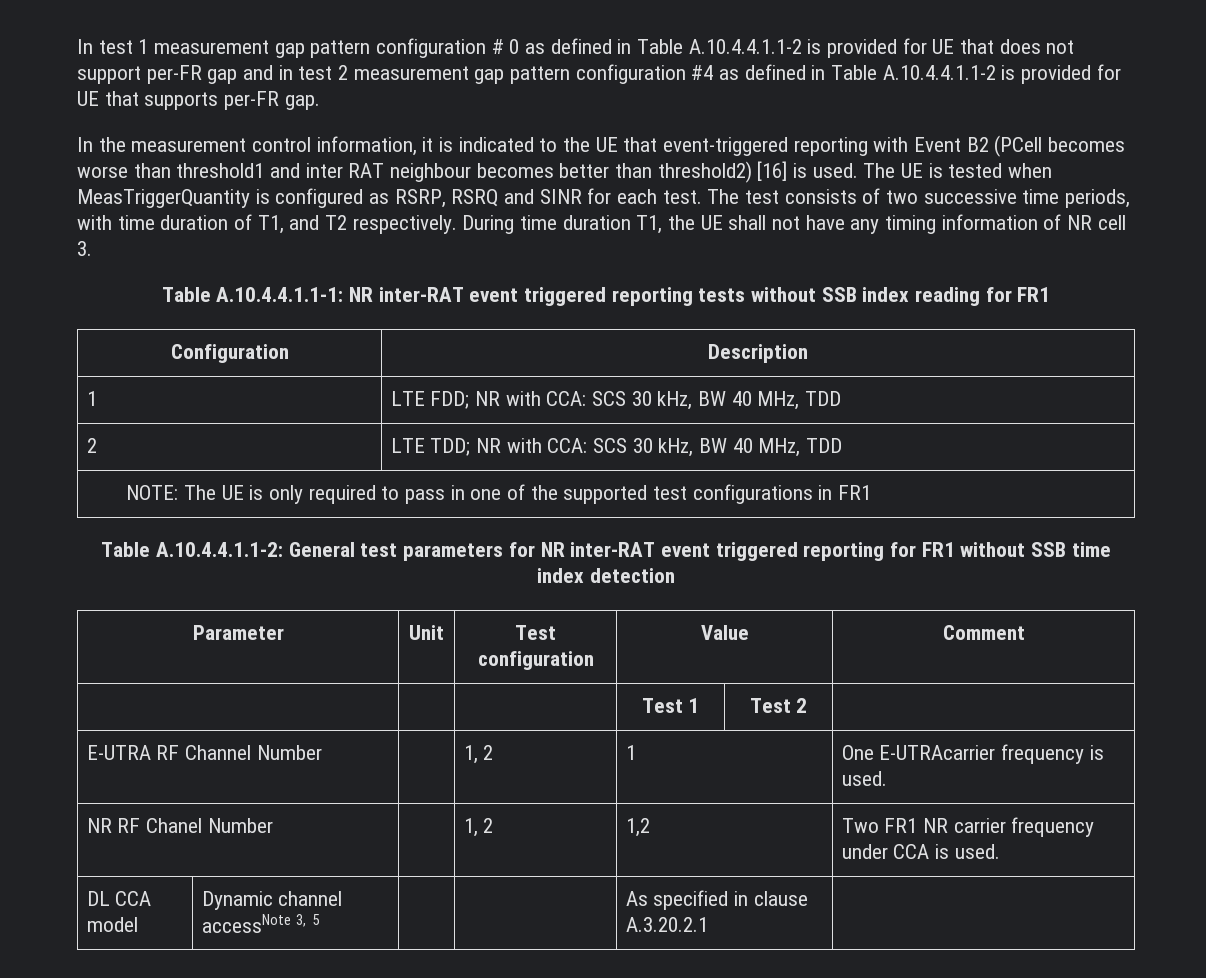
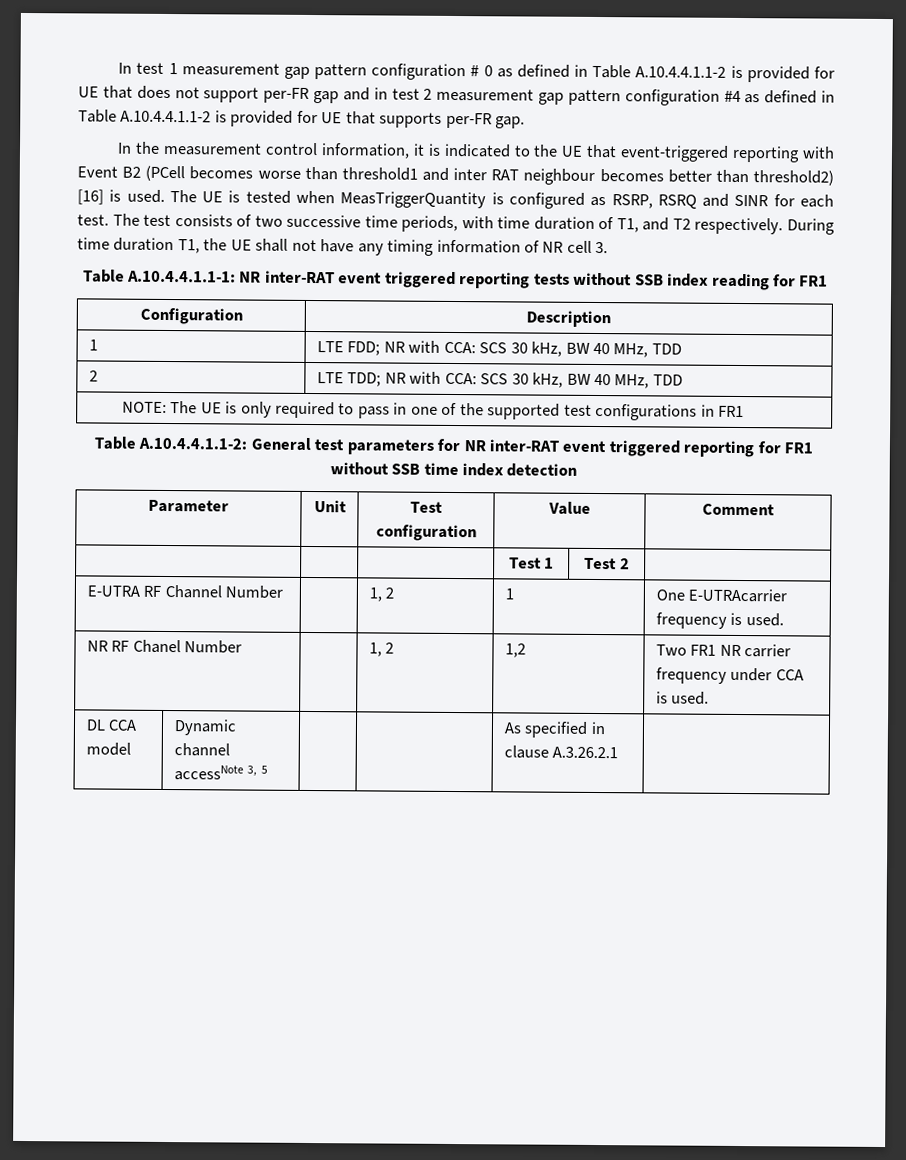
[625,917,708,932] A.3.20.2.1 -> [552,746,619,759] A.3.26.2.1

